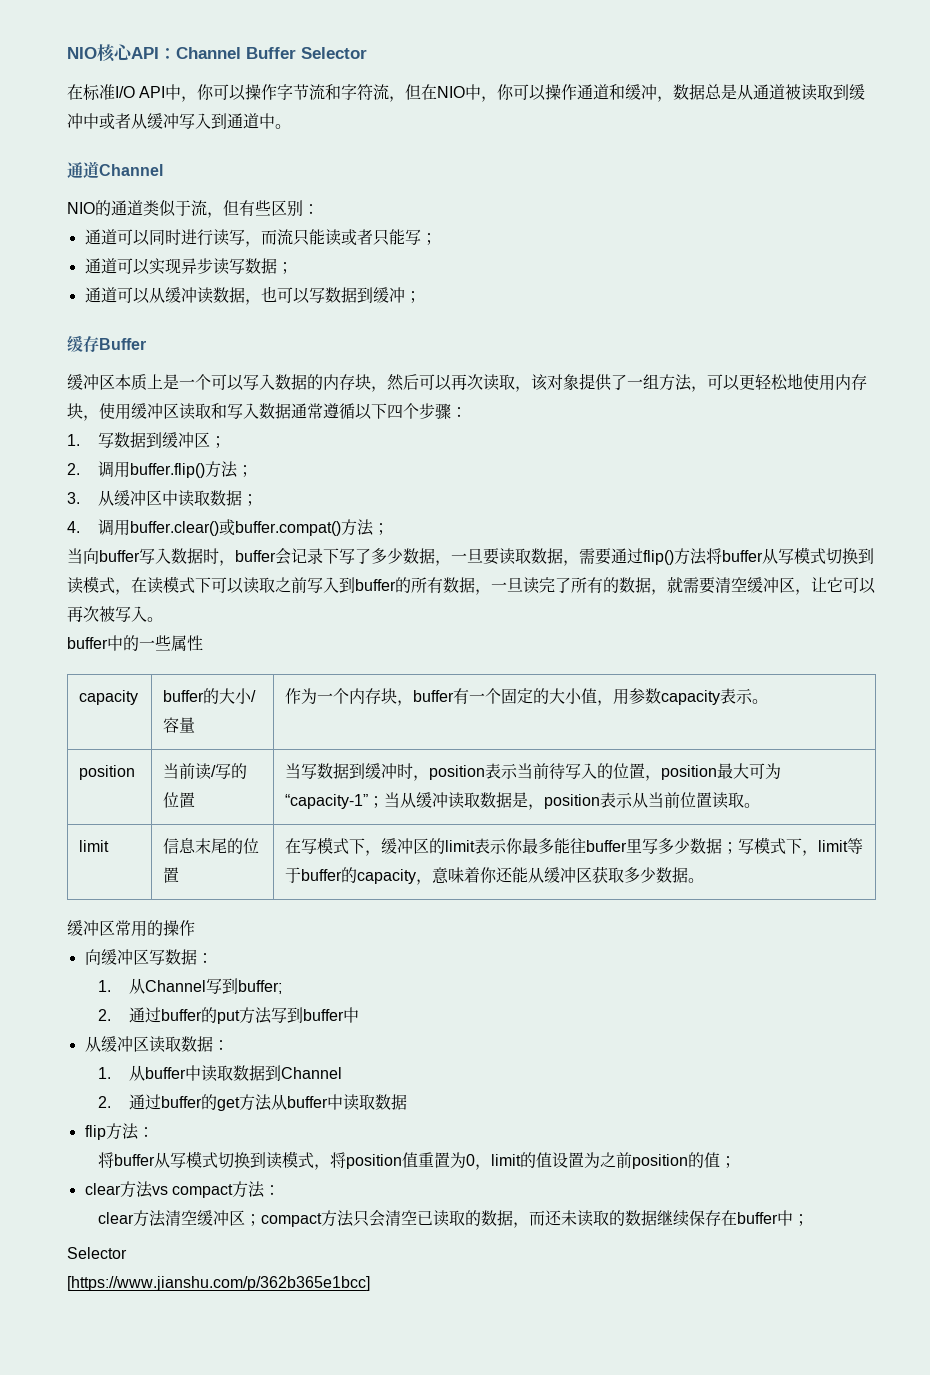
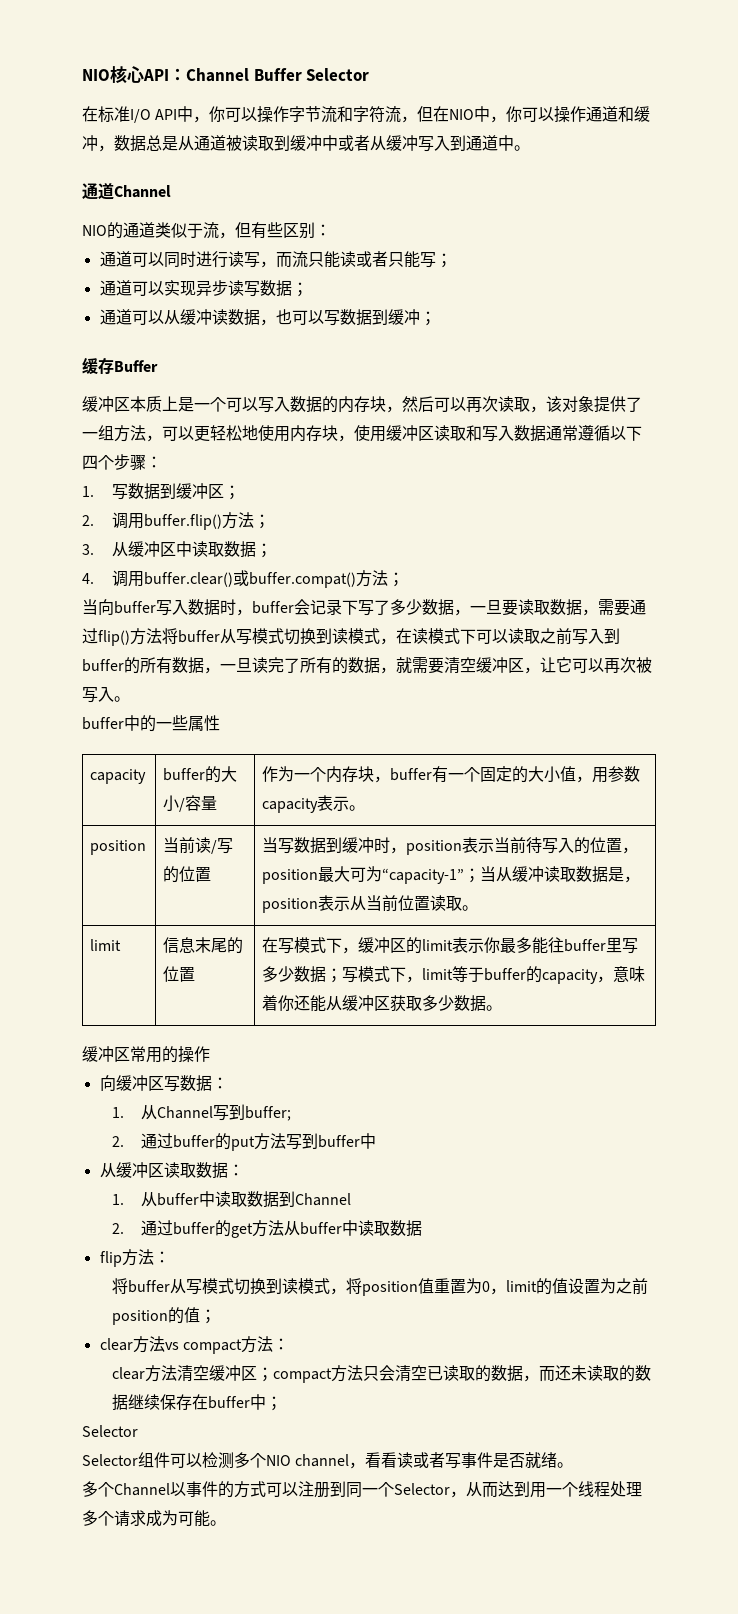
[67,1276,370,1291] [https://www.jianshu.com/p/362b365e1bcc] -> [82,1452,574,1469] [82,1481,642,1498] [82,1510,226,1527] Selector组件可以检测多个NIO channel，看看读或者写事件是否就绪。 // 多个Channel以事件的方式可以注册到同一个Selector，从而达到用一个线程处理多个请求成为可能。

